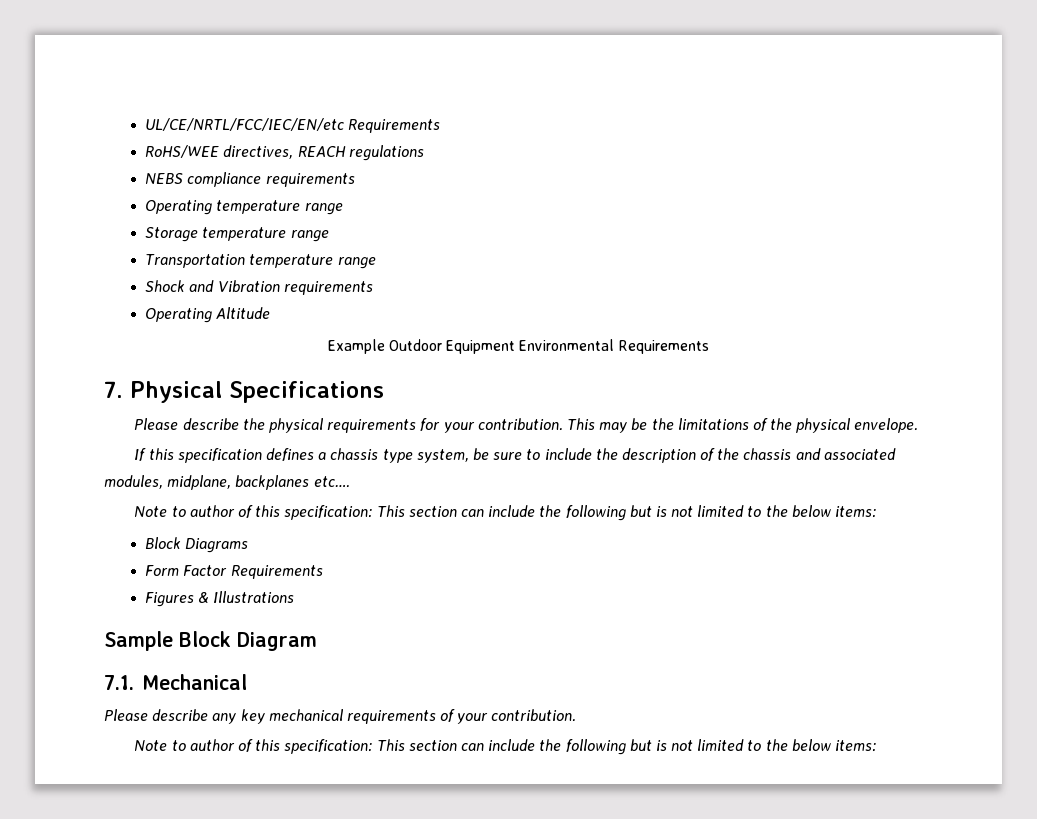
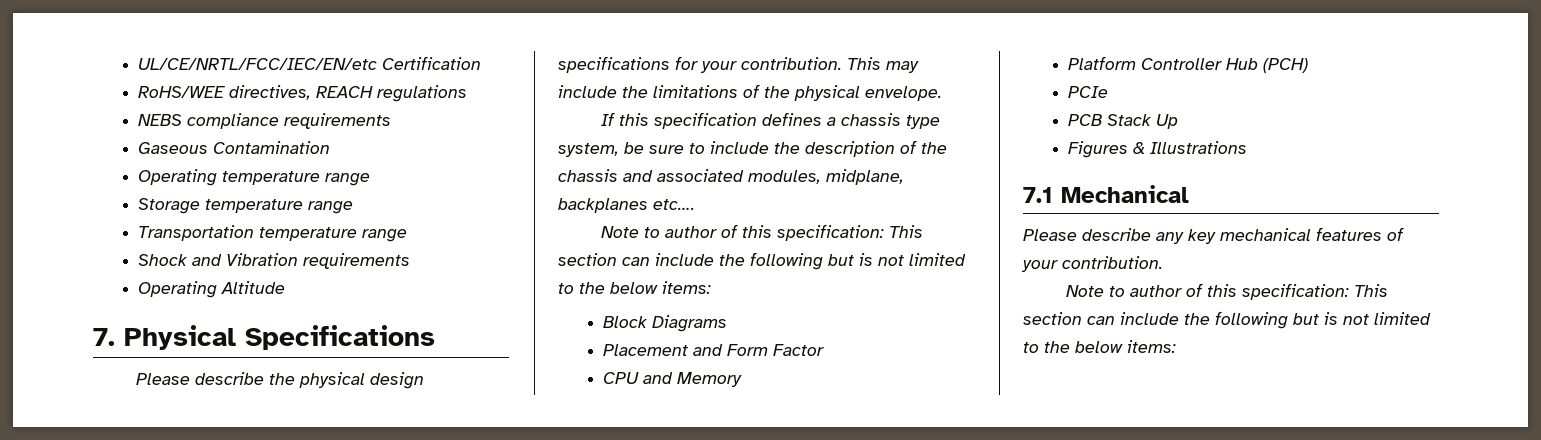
[348,119,441,133] Requirements -> [382,56,482,70] Certification
(355, 180) none -> [138,141,331,154] // Gaseous Contamination
[327,339,710,354] // Example Outdoor Equipment Environmental Requirements -> (286, 287) none
[327,419,417,433] requirements -> [370,372,425,389] [558,56,670,73] design specifications
[631,418,648,430] be -> [558,85,617,98] include
(249, 545) none -> [603,344,724,356] Placement and
[230,565,323,579] Requirements -> [603,372,743,387] [1068,56,1309,73] [1068,86,1109,98] [1068,114,1179,129] // CPU and Memory // Platform Controller Hub (PCH) // PCIe // PCB Stack Up
[104,631,317,651] [104,675,134,690] Sample Block Diagram // 7.1. -> [1023,187,1053,203] 7.1
[346,710,436,724] requirements -> [1316,227,1382,241] features

